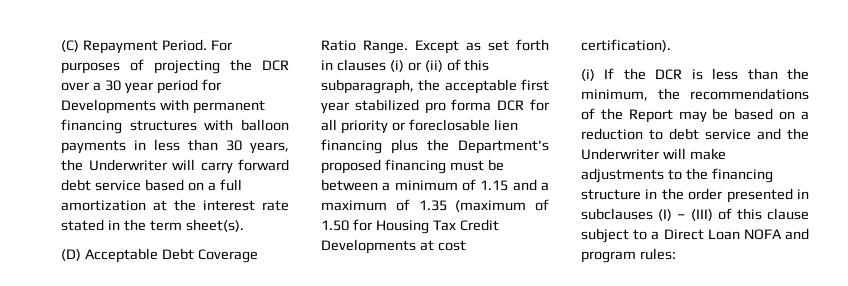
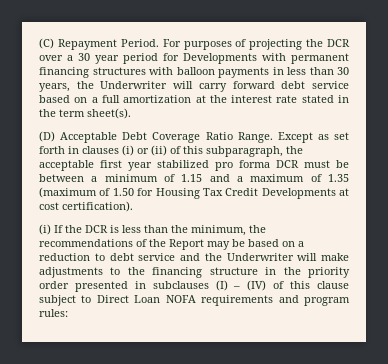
[530,99,549,111] [321,119,518,134] [321,139,549,154] [321,159,446,174] for all priority or foreclosable lien financing plus the Department's proposed financing -> (299, 164) none
(684, 194) none -> [308,267,350,278] priority
[690,209,713,221] (III) -> [247,280,267,291] (IV)
[651,231,660,240] a -> (92, 299) none
(782, 234) none -> [201,295,274,306] requirements

